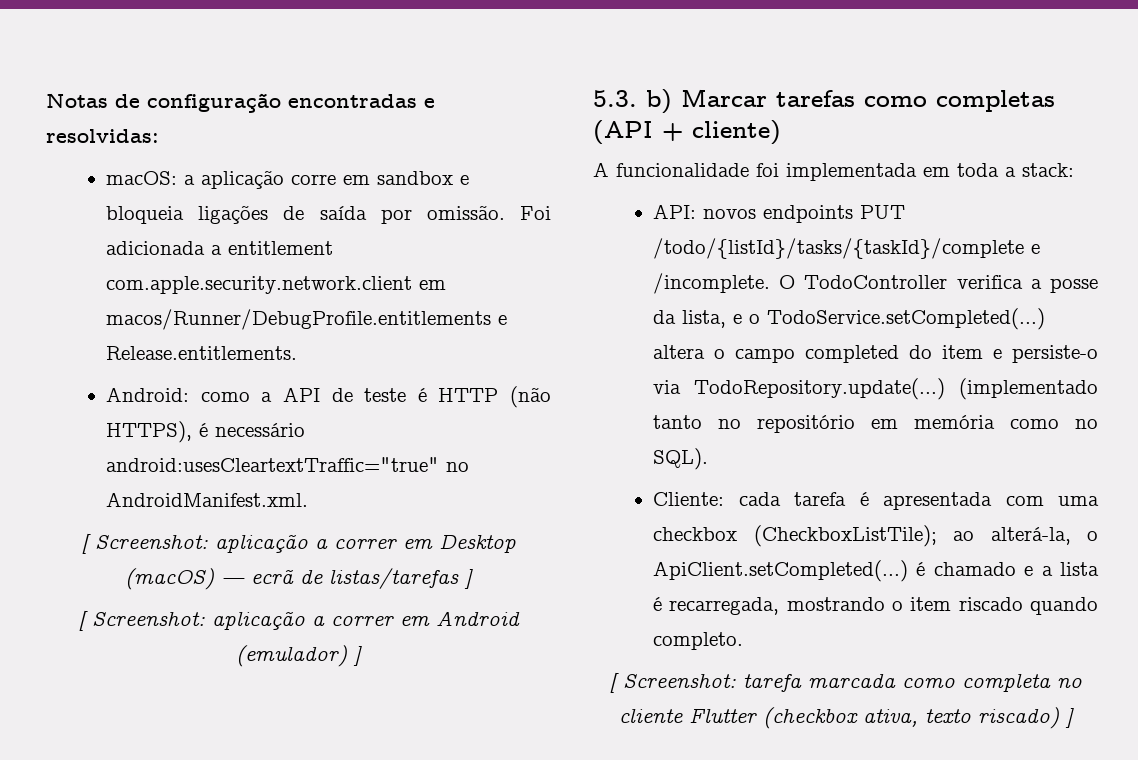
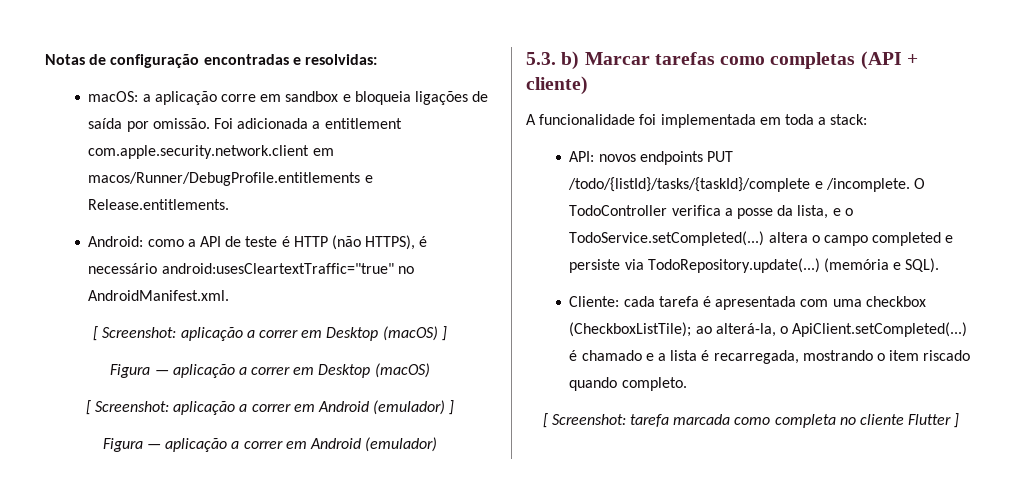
[221,568,473,589] — ecrã de listas/tarefas ] -> [441,326,447,341] [110,363,430,378] ] // Figura — aplicação a correr em Desktop (macOS)
(362, 655) none -> [102,437,438,452] // Figura — aplicação a correr em Android (emulador)
[909,345,1098,363] [653,378,1098,400] [653,415,1098,433] do item e persiste-o via TodoRepository.update(...) (implementado tanto no repositório em memória como no -> [945,235,954,243] [569,258,902,273] e persiste via TodoRepository.update(...) (memória e
[762,707,1059,729] (checkbox ativa, texto riscado) -> (952, 419) none

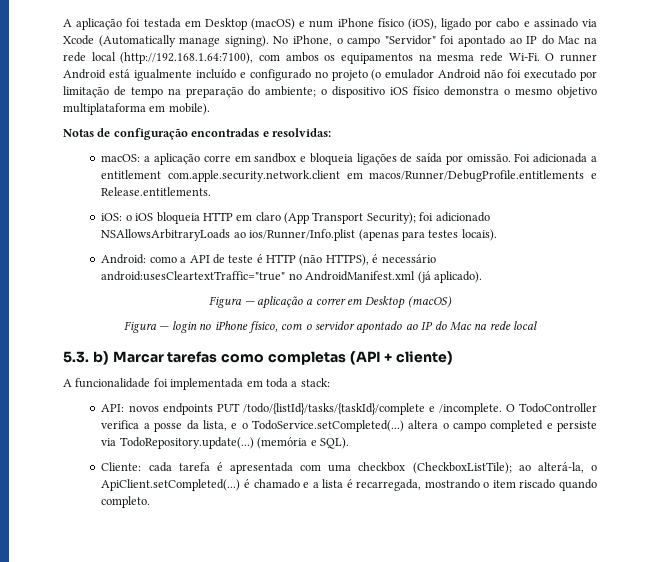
(45, 59) none -> [63,18,598,30] [63,35,598,47] [63,52,598,64] [63,69,598,81] [63,86,597,98] [63,103,210,115] A aplicação foi testada em Desktop (macOS) e num iPhone físico (iOS), ligado por cabo e assinado via Xcode (Automatically manage signing). No iPhone, o campo "Servidor" foi apontado ao IP do Mac na rede local (http://192.168.1.64:7100), com ambos os equipamentos na mesma rede Wi-Fi. O runner Android está igualmente incluído e configurado no projeto (o emulador Android não foi executado por limitação de tempo na preparação do ambiente; o dispositivo iOS físico demonstra o mesmo objetivo multiplataforma em mobile). //
(230, 204) none -> [101,212,490,224] [101,229,497,241] // iOS: o iOS bloqueia HTTP em claro (App Transport Security); foi adicionado NSAllowsArbitraryLoads ao ios/Runner/Info.plist (apenas para testes locais).
[88,290,230,301] [93,326,447,341] AndroidManifest.xml. // [ Screenshot: aplicação a correr em Desktop (macOS) ] -> [305,271,482,283] AndroidManifest.xml (já aplicado).
[85,400,455,415] [102,437,438,452] [ Screenshot: aplicação a correr em Android (emulador) ] // Figura — aplicação a correr em Android (emulador) -> [124,321,537,334] Figura — login no iPhone físico, com o servidor apontado ao IP do Mac na rede local
[542,413,960,428] // [ Screenshot: tarefa marcada como completa no cliente Flutter ] -> (151, 502) none

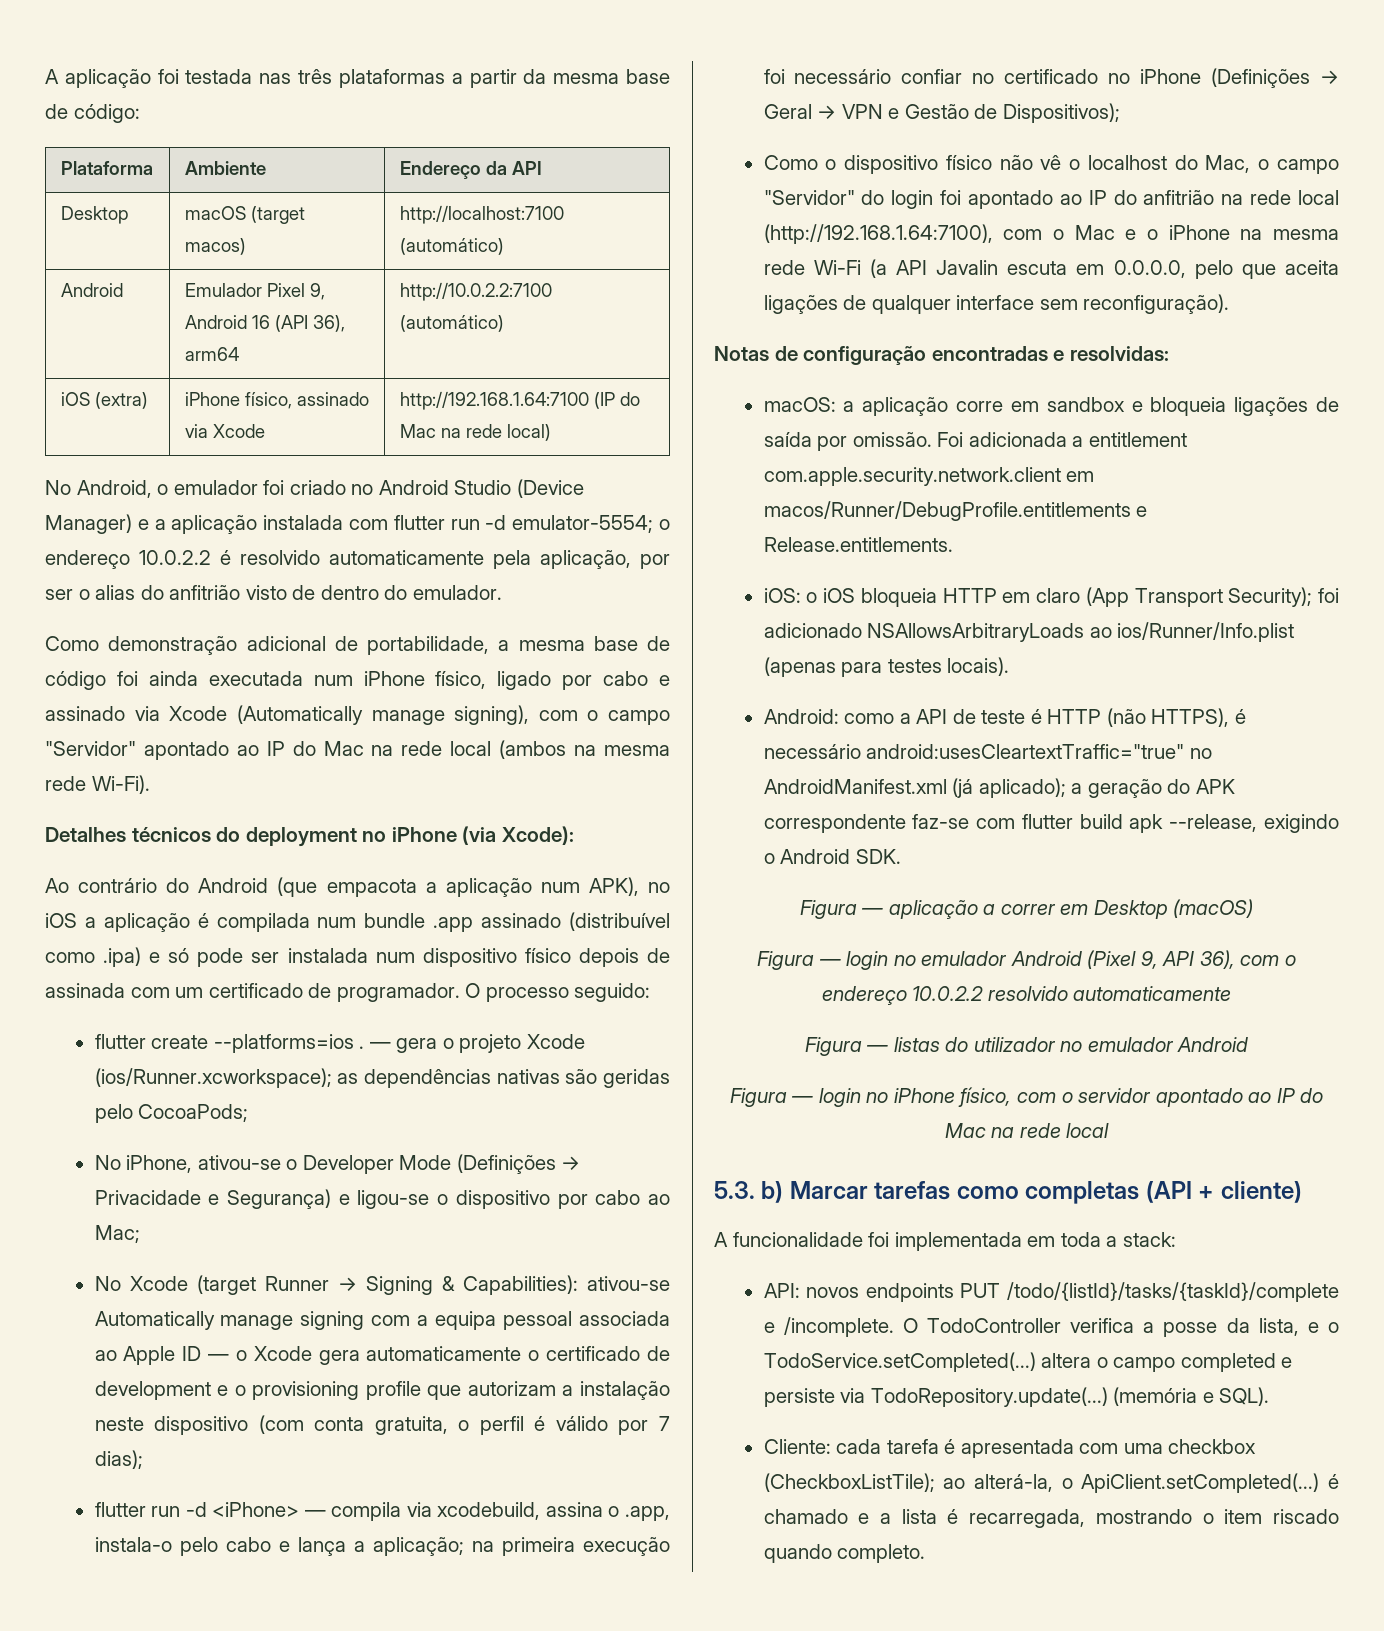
[184,18,437,30] em Desktop (macOS) e num iPhone físico (iOS), -> [259,69,670,88] [45,104,140,123] [60,161,153,175] [184,161,266,175] [399,161,542,179] [60,206,128,224] [184,206,305,224] [184,238,246,255] [399,205,564,224] [399,238,504,255] [60,283,123,297] [184,283,325,300] [184,315,345,332] [184,347,239,361] [399,282,552,301] [399,315,504,332] [60,392,148,409] [184,392,369,409] [184,424,265,438] [399,391,640,410] [399,424,551,441] [45,479,584,498] [45,514,670,534] [45,550,670,569] [45,585,502,600] [45,636,670,655] [45,671,487,690] nas três plataformas a partir da mesma base de código: // Plataforma | Ambiente | Endereço da API // Desktop | macOS (target macos) | http://localhost:7100 (automático) // Android | Emulador Pixel 9, Android 16 (API 36), arm64 | http://10.0.2.2:7100 (automático) // iOS (extra) | iPhone físico, assinado via Xcode | http://192.168.1.64:7100 (IP do Mac na rede local) // No Android, o emulador foi criado no Android Studio (Device Manager) e a aplicação instalada com flutter run -d emulator-5554; o endereço 10.0.2.2 é resolvido automaticamente pela aplicação, por ser o alias do anfitrião visto de dentro do emulador. // Como demonstração adicional de portabilidade, a mesma base de código foi ainda executada num iPhone físico,
[224,35,598,47] [63,52,598,64] [63,69,598,81] [63,86,597,98] [63,103,210,115] signing). No iPhone, o campo "Servidor" foi apontado ao IP do Mac na rede local (http://192.168.1.64:7100), com ambos os equipamentos na mesma rede Wi-Fi. O runner Android está igualmente incluído e configurado no projeto (o emulador Android não foi executado por limitação de tempo na preparação do ambiente; o dispositivo iOS físico demonstra o mesmo objetivo multiplataforma em mobile). -> [454,705,670,725] [45,740,670,760] [45,775,150,794] [45,826,574,847] [45,877,671,897] [45,912,671,932] [45,947,670,967] [45,983,651,1002] [94,1034,585,1053] [94,1068,670,1088] [94,1104,249,1123] [94,1154,581,1174] [94,1189,670,1209] [94,1225,140,1243] [94,1275,670,1295] [94,1311,670,1330] [94,1346,670,1365] [94,1381,670,1400] [94,1415,670,1435] [94,1450,143,1469] [94,1502,670,1521] [94,1537,671,1556] [763,68,1339,88] [763,103,1120,123] [763,155,1339,174] [763,190,1339,209] [763,224,1339,244] [763,259,1339,279] [763,294,1230,314] signing), com o campo "Servidor" apontado ao IP do Mac na rede local (ambos na mesma rede Wi-Fi). // Detalhes técnicos do deployment no iPhone (via Xcode): // Ao contrário do Android (que empacota a aplicação num APK), no iOS a aplicação é compilada num bundle .app assinado (distribuível como .ipa) e só pode ser instalada num dispositivo físico depois de assinada com um certificado de programador. O processo seguido: // flutter create --platforms=ios . — gera o projeto Xcode (ios/Runner.xcworkspace); as dependências nativas são geridas pelo CocoaPods; // No iPhone, ativou-se o Developer Mode (Definições → Privacidade e Segurança) e ligou-se o dispositivo por cabo ao Mac; // No Xcode (target Runner → Signing & Capabilities): ativou-se Automatically manage signing com a equipa pessoal associada ao Apple ID — o Xcode gera automaticamente o certificado de development e o provisioning profile que autorizam a instalação neste dispositivo (com conta gratuita, o perfil é válido por 7 dias); // flutter run -d <iPhone> — compila via xcodebuild, assina o .app, instala-o pelo cabo e lança a aplicação; na primeira execução foi necessário confiar no certificado no iPhone (Definições → Geral → VPN e Gestão de Dispositivos); // Como o dispositivo físico não vê o localhost do Mac, o campo "Servidor" do login foi apontado ao IP do anfitrião na rede local (http://192.168.1.64:7100), com o Mac e o iPhone na mesma rede Wi-Fi (a API Javalin escuta em 0.0.0.0, pelo que aceita ligações de qualquer interface sem reconfiguração).
[433,271,482,283] aplicado). -> [978,778,1235,798] [763,814,1339,833] [763,849,901,864] aplicado); a geração do APK correspondente faz-se com flutter build apk --release, exigindo o Android SDK.
(452, 302) none -> [757,950,1296,970] [821,986,1232,1005] [804,1037,1249,1056] // Figura — login no emulador Android (Pixel 9, API 36), com o endereço 10.0.2.2 resolvido automaticamente // Figura — listas do utilizador no emulador Android

